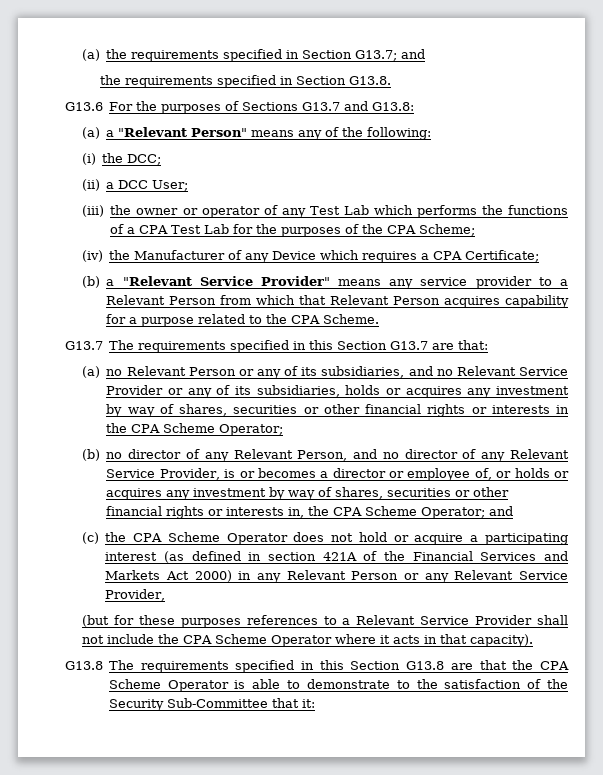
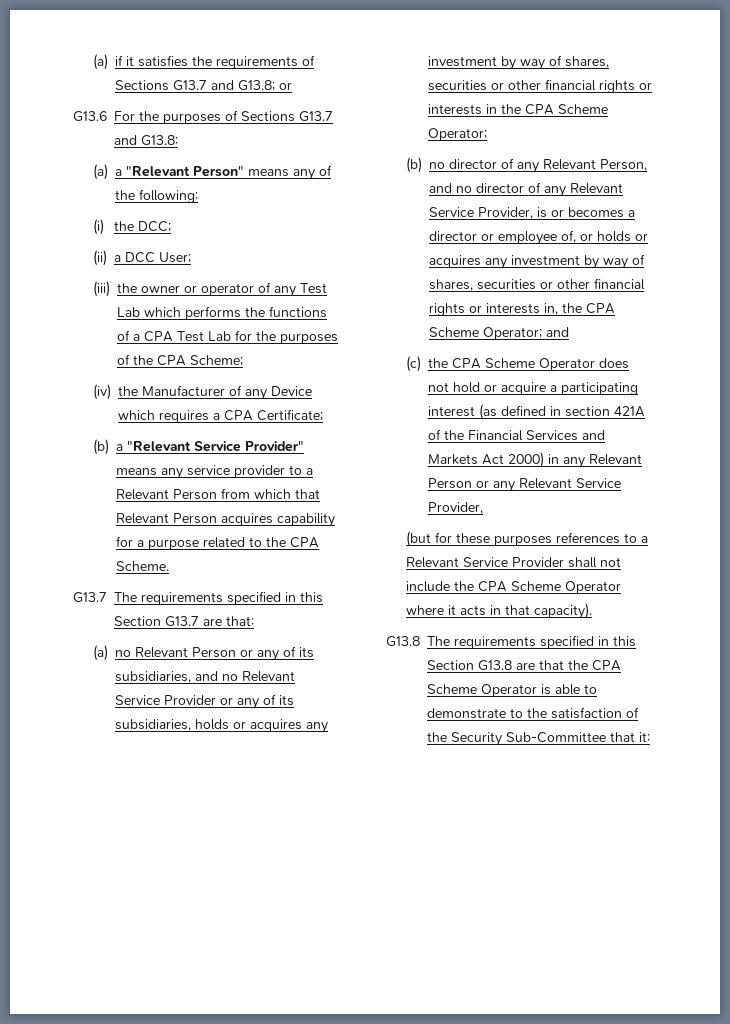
[82,49,426,62] [99,75,391,88] (a) the requirements specified in Section G13.7; and // the requirements specified in Section G13.8. -> [93,54,316,70] [115,80,293,91] (a) if it satisfies the requirements of Sections G13.7 and G13.8; or

